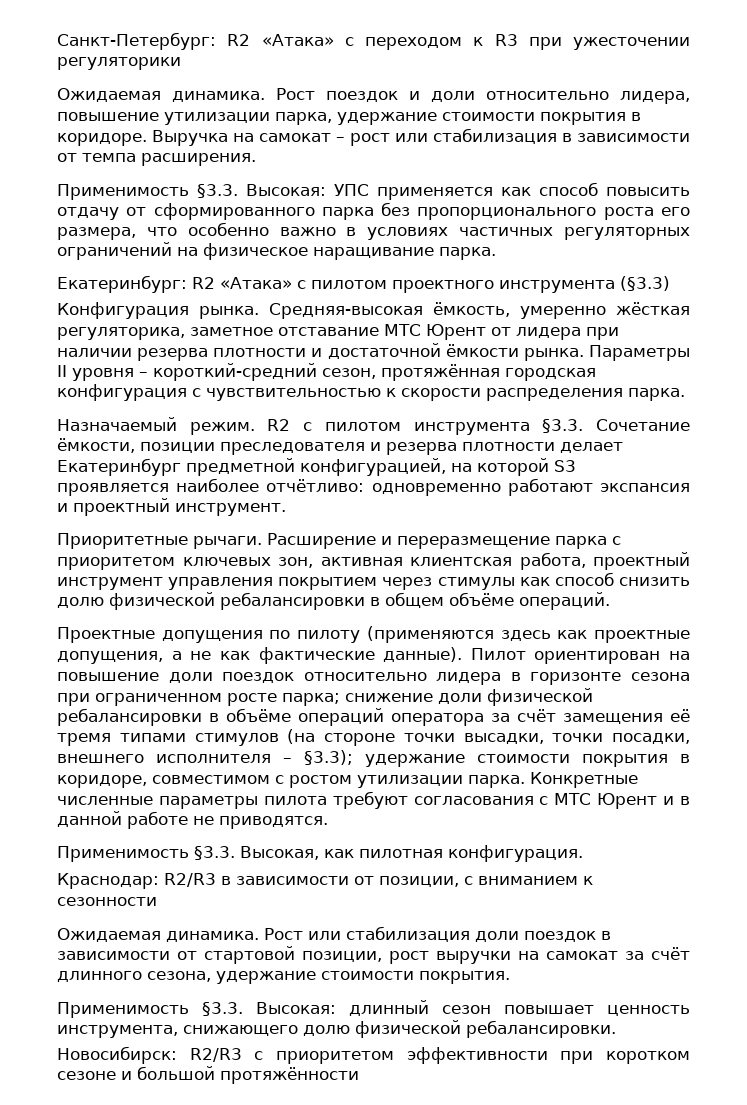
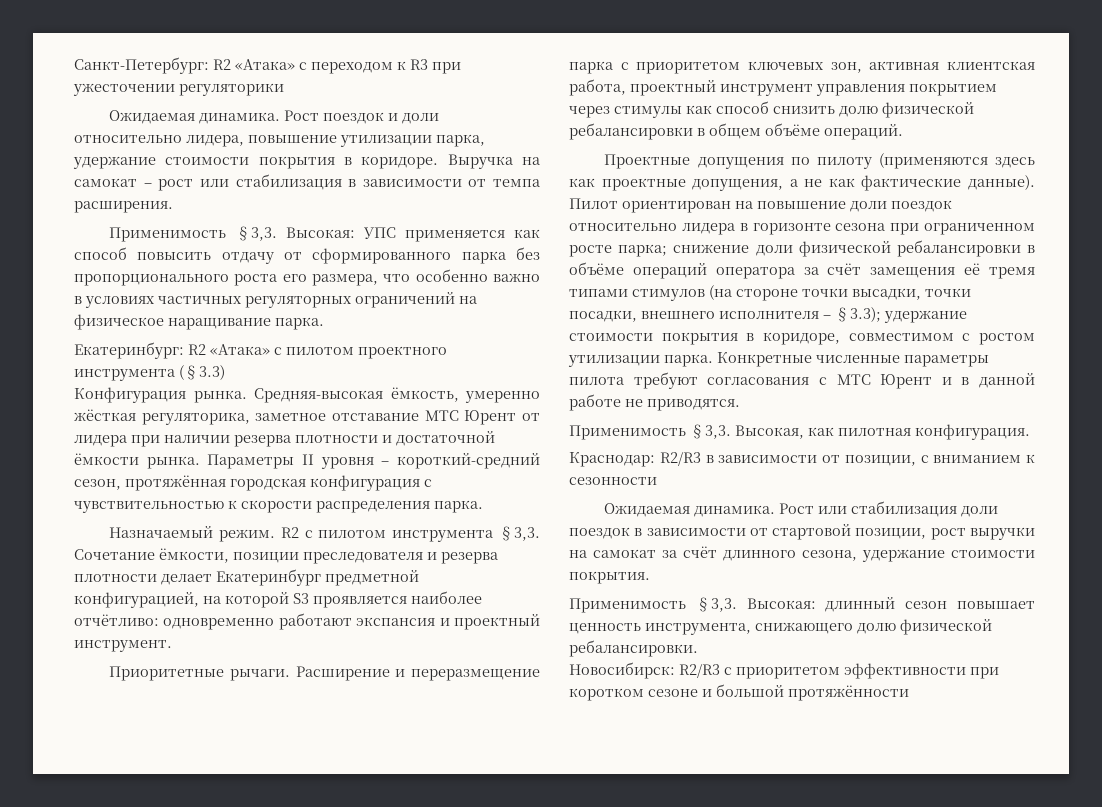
[197,184,238,198] §3.3. -> [235,226,277,241] §3,3.
[542,419,584,433] §3.3. -> [499,526,540,541] §3,3.
[194,846,235,860] §3.3. -> [690,424,731,439] §3,3.
[202,1002,243,1016] §3.3. -> [695,597,737,612] §3,3.

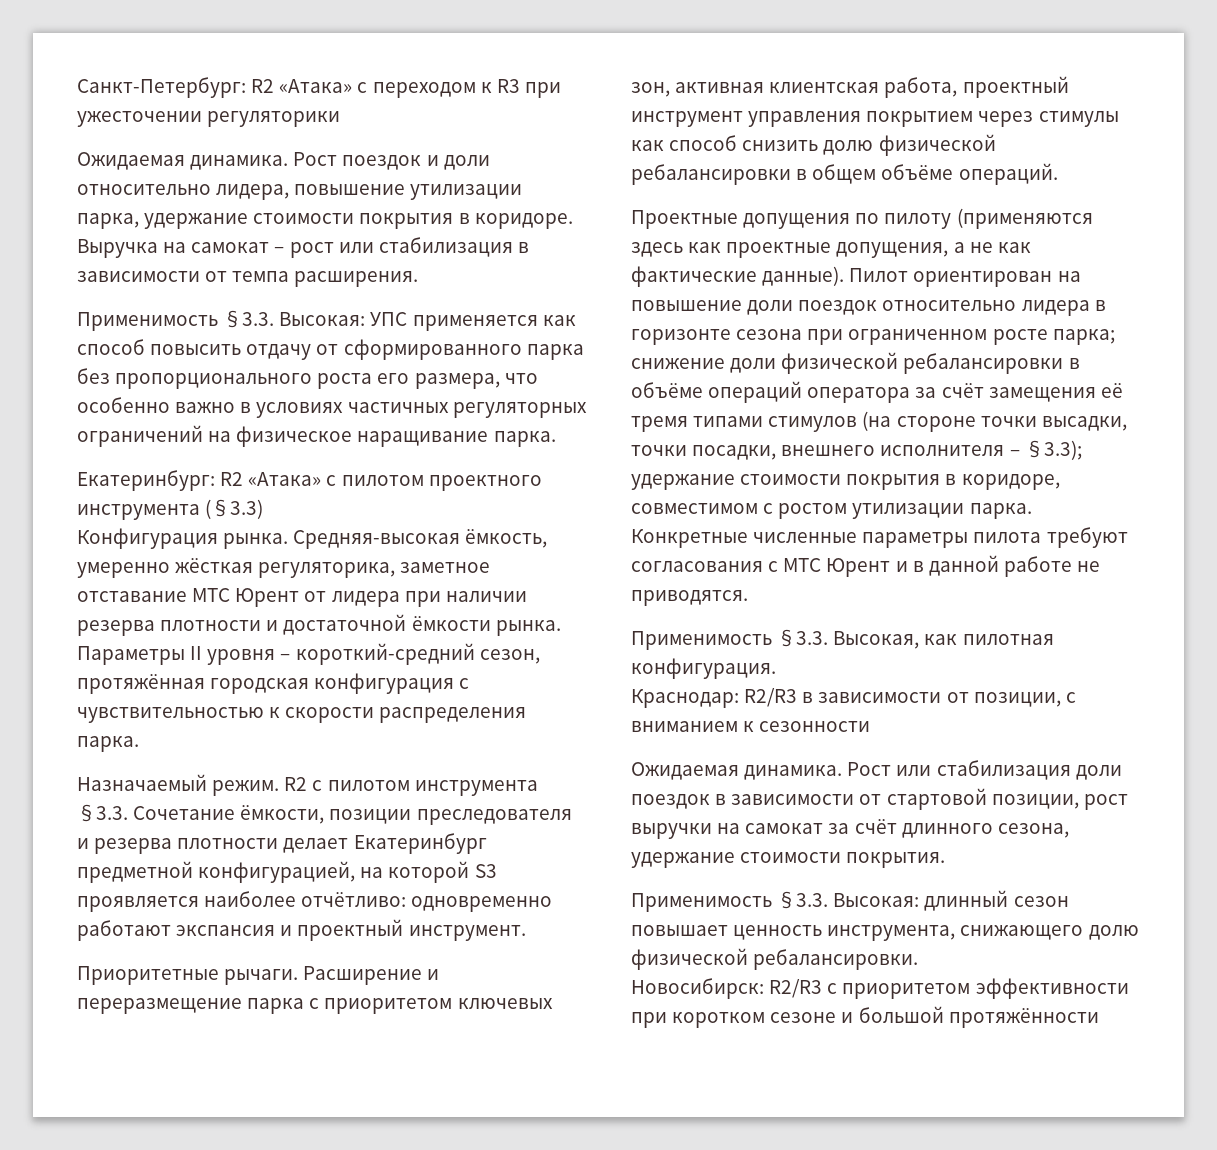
[235,226,277,241] §3,3. -> [223,310,275,328] §3.3.
[499,526,540,541] §3,3. -> [77,804,128,822] §3.3.
[690,424,731,439] §3,3. -> [777,629,829,647] §3.3.
[695,597,737,612] §3,3. -> [777,891,829,909] §3.3.

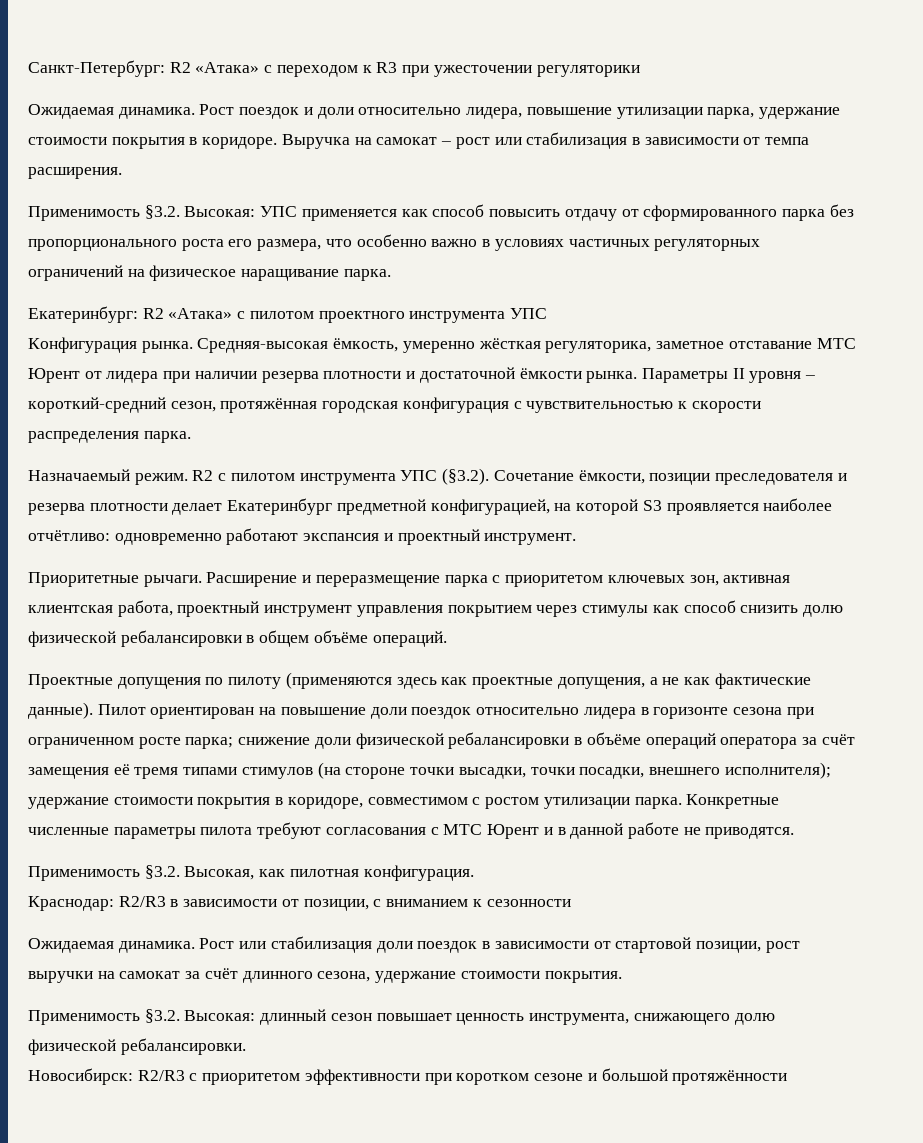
[223,310,275,328] §3.3. -> [144,205,180,219] §3.2.
[205,499,264,519] (§3.3) -> [510,308,548,319] УПС
[77,804,128,822] §3.3. -> [400,468,490,485] УПС (§3.2).
[880,440,1082,460] исполнителя – §3.3); -> [724,762,831,779] исполнителя);
[777,629,829,647] §3.3. -> [144,865,180,879] §3.2.
[777,891,829,909] §3.3. -> [144,1009,180,1023] §3.2.

